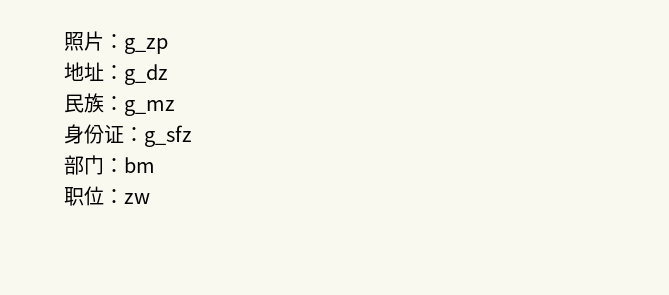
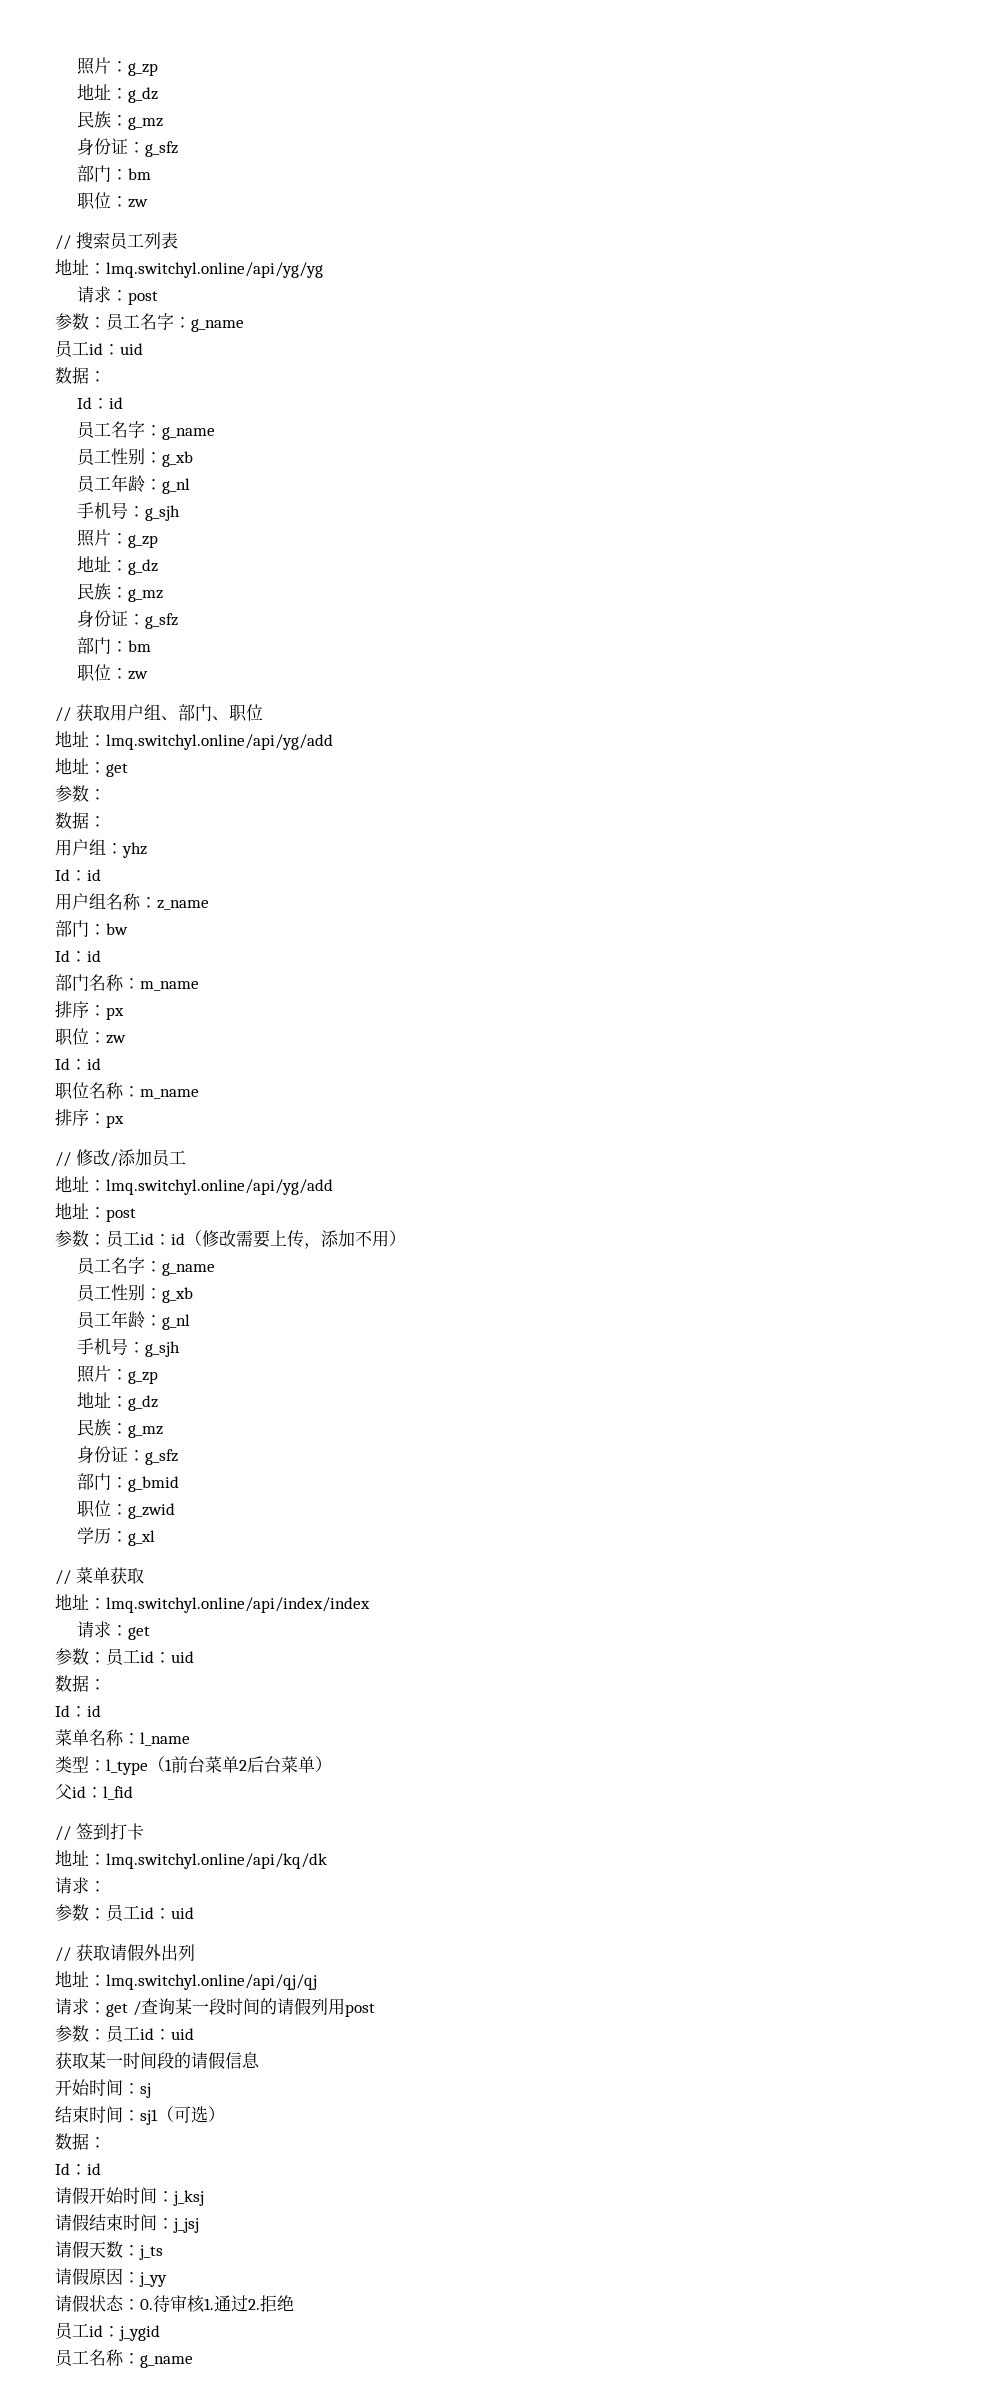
(150, 198) none -> [55,232,178,250] [55,259,323,278] [76,286,158,305] [55,313,244,332] [55,340,143,358] [55,367,106,384] [76,397,123,409] [76,421,215,440] [76,448,193,467] [76,474,190,494] [76,502,180,521] [76,529,158,548] [76,556,158,575] [76,583,163,602] [76,610,178,629] [76,637,151,654] [76,664,148,682] [55,704,263,722] [55,731,333,750] [55,758,128,777] [55,785,106,802] [55,812,106,829] [55,839,147,858] [55,869,101,881] [55,893,209,910] [55,920,128,937] [55,950,101,962] [55,974,199,991] [55,1001,124,1020] [55,1028,126,1046] [55,1058,101,1070] [55,1082,199,1100] [55,1109,124,1128] [55,1149,186,1167] [55,1176,333,1195] [55,1203,136,1222] [55,1230,406,1249] [76,1257,215,1276] [76,1284,193,1303] [76,1310,190,1330] [76,1338,180,1357] [76,1365,158,1384] [76,1392,158,1411] [76,1419,163,1438] [76,1446,178,1465] [76,1473,179,1492] [76,1500,175,1519] [76,1527,155,1546] [55,1567,144,1585] [55,1594,370,1613] [76,1621,150,1640] [55,1648,194,1666] [55,1675,106,1692] [55,1705,101,1717] [55,1729,190,1746] [55,1756,332,1775] [55,1784,133,1800] [55,1823,144,1841] [55,1850,327,1869] [55,1877,106,1894] [55,1904,194,1922] [55,1944,195,1962] [55,1971,317,1990] [55,1998,375,2017] [55,2025,194,2043] [55,2052,260,2069] [55,2079,151,2098] [55,2106,225,2125] [55,2133,106,2150] [55,2163,101,2175] [55,2187,204,2206] [55,2214,199,2233] [55,2241,163,2260] [55,2268,167,2287] [55,2295,294,2313] [55,2322,160,2341] [55,2349,193,2368] // // 搜索员工列表 // 地址：lmq.switchyl.online/api/yg/yg // 请求：post // 参数：员工名字：g_name // 员工id：uid // 数据： // Id：id // 员工名字：g_name // 员工性别：g_xb // 员工年龄：g_nl // 手机号：g_sjh // 照片：g_zp // 地址：g_dz // 民族：g_mz // 身份证：g_sfz // 部门：bm // 职位：zw // // 获取用户组、部门、职位 // 地址：lmq.switchyl.online/api/yg/add // 地址：get // 参数： // 数据： // 用户组：yhz // Id：id // 用户组名称：z_name // 部门：bw // Id：id // 部门名称：m_name // 排序：px // 职位：zw // Id：id // 职位名称：m_name // 排序：px // // 修改/添加员工 // 地址：lmq.switchyl.online/api/yg/add // 地址：post // 参数：员工id：id（修改需要上传，添加不用） // 员工名字：g_name // 员工性别：g_xb // 员工年龄：g_nl // 手机号：g_sjh // 照片：g_zp // 地址：g_dz // 民族：g_mz // 身份证：g_sfz // 部门：g_bmid // 职位：g_zwid // 学历：g_xl // // 菜单获取 // 地址：lmq.switchyl.online/api/index/index // 请求：get // 参数：员工id：uid // 数据： // Id：id // 菜单名称：l_name // 类型：l_type（1前台菜单2后台菜单） // 父id：l_fid // // 签到打卡 // 地址：lmq.switchyl.online/api/kq/dk // 请求： // 参数：员工id：uid // // 获取请假外出列 // 地址：lmq.switchyl.online/api/qj/qj // 请求：get /查询某一段时间的请假列用post // 参数：员工id：uid // 获取某一时间段的请假信息 // 开始时间：sj // 结束时间：sj1（可选） // 数据： // Id：id // 请假开始时间：j_ksj // 请假结束时间：j_jsj // 请假天数：j_ts // 请假原因：j_yy // 请假状态：0.待审核1.通过2.拒绝 // 员工id：j_ygid // 员工名称：g_name

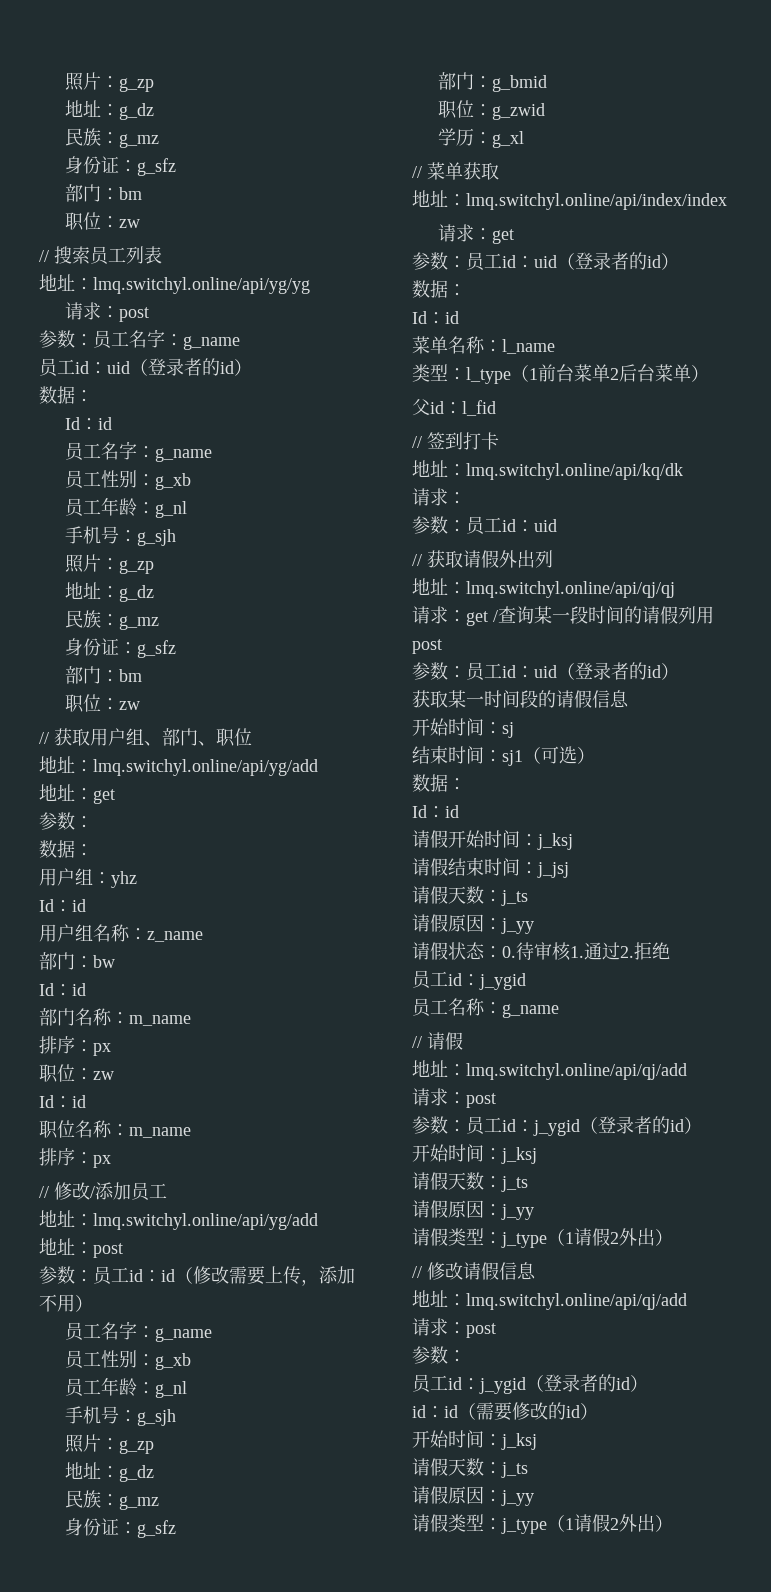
(143, 349) none -> [130,358,252,376] （登录者的id）
(194, 1657) none -> [557,252,679,270] （登录者的id）
(194, 2034) none -> [557,662,679,680] （登录者的id）
(193, 2361) none -> [412,1032,463,1050] [412,1060,687,1080] [412,1088,496,1108] [412,1116,702,1136] [412,1144,537,1164] [412,1172,528,1192] [412,1200,534,1220] [412,1228,673,1248] [412,1262,536,1280] [412,1290,687,1310] [412,1318,496,1338] [412,1346,466,1364] [412,1374,648,1394] [412,1402,598,1421] [412,1430,537,1450] [412,1458,528,1478] [412,1486,534,1506] [412,1514,673,1534] // // 请假 // 地址：lmq.switchyl.online/api/qj/add // 请求：post // 参数：员工id：j_ygid（登录者的id） // 开始时间：j_ksj // 请假天数：j_ts // 请假原因：j_yy // 请假类型：j_type（1请假2外出） // // 修改请假信息 // 地址：lmq.switchyl.online/api/qj/add // 请求：post // 参数： // 员工id：j_ygid（登录者的id） // id：id（需要修改的id） // 开始时间：j_ksj // 请假天数：j_ts // 请假原因：j_yy // 请假类型：j_type（1请假2外出）

